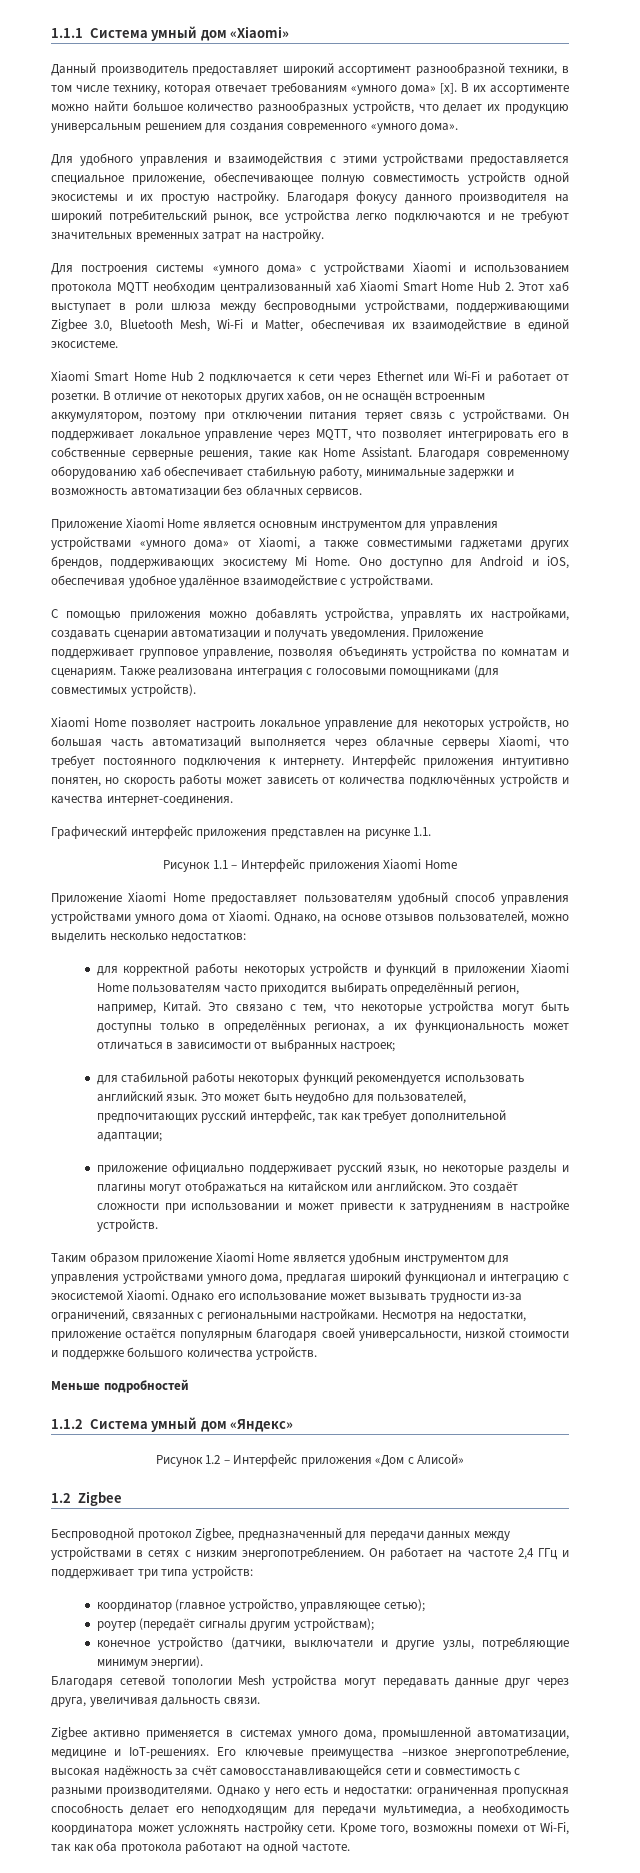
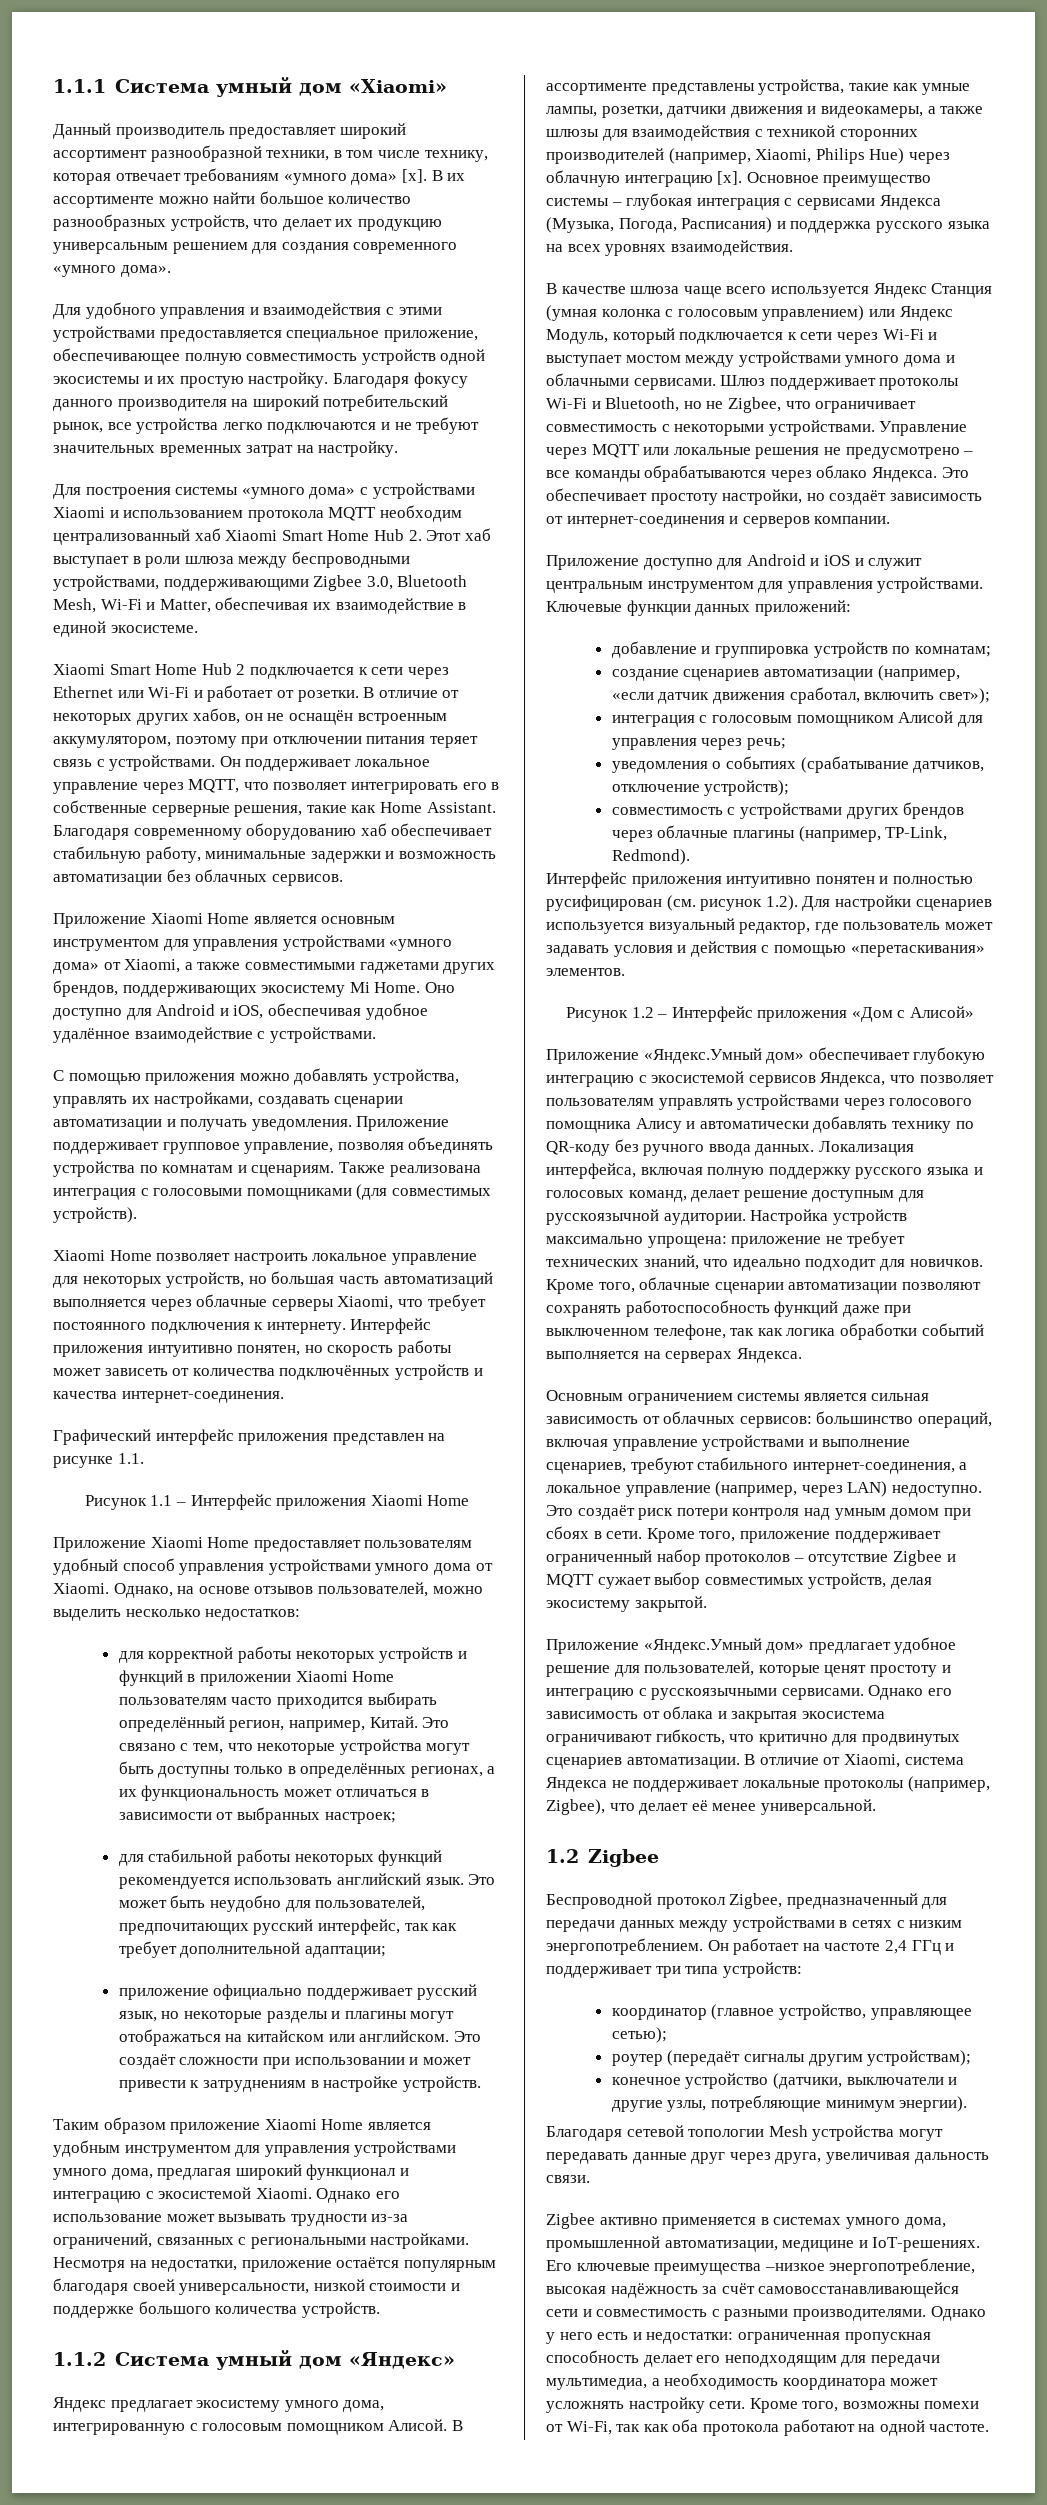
[51,1379,189,1393] // Меньше подробностей -> (380, 2310) none
(294, 1425) none -> [53,2397,385,2412] [53,2419,463,2435] [546,79,970,95] [546,106,984,118] [546,125,918,141] [546,148,950,164] [546,170,932,187] [546,193,941,210] [546,217,990,233] [546,240,793,256] [546,283,993,298] [546,305,953,321] [546,328,938,344] [546,351,955,367] [546,373,960,390] [546,397,917,413] [546,420,968,436] [546,444,974,459] [546,465,969,482] [546,488,982,505] [546,516,891,528] [546,554,923,570] [546,577,984,593] [546,600,851,616] [611,641,991,658] [611,665,960,681] [611,687,990,704] [611,711,983,727] [611,738,786,750] [611,756,985,773] [611,780,790,796] [611,802,965,819] [611,825,948,842] [611,849,690,865] [546,872,973,888] [546,895,992,911] [546,918,993,934] [546,941,985,957] [546,968,625,976] // Яндекс предлагает экосистему умного дома, интегрированную с голосовым помощником Алисой. В ассортименте представлены устройства, такие как умные лампы, розетки, датчики движения и видеокамеры, а также шлюзы для взаимодействия с техникой сторонних производителей (например, Xiaomi, Philips Hue) через облачную интеграцию [x]. Основное преимущество системы – глубокая интеграция с сервисами Яндекса (Музыка, Погода, Расписания) и поддержка русского языка на всех уровнях взаимодействия. // В качестве шлюза чаще всего используется Яндекс Станция (умная колонка с голосовым управлением) или Яндекс Модуль, который подключается к сети через Wi-Fi и выступает мостом между устройствами умного дома и облачными сервисами. Шлюз поддерживает протоколы Wi-Fi и Bluetooth, но не Zigbee, что ограничивает совместимость с некоторыми устройствами. Управление через MQTT или локальные решения не предусмотрено – все команды обрабатываются через облако Яндекса. Это обеспечивает простоту настройки, но создаёт зависимость от интернет-соединения и серверов компании. // Приложение доступно для Android и iOS и служит центральным инструментом для управления устройствами. Ключевые функции данных приложений: // добавление и группировка устройств по комнатам; // создание сценариев автоматизации (например, «если датчик движения сработал, включить свет»); // интеграция с голосовым помощником Алисой для управления через речь; // уведомления о событиях (срабатывание датчиков, отключение устройств); // совместимость с устройствами других брендов через облачные плагины (например, TP-Link, Redmond). // Интерфейс приложения интуитивно понятен и полностью русифицирован (см. рисунок 1.2). Для настройки сценариев используется визуальный редактор, где пользователь может задавать условия и действия с помощью «перетаскивания» элементов.
(465, 1459) none -> [546,1047,986,1064] [546,1071,994,1087] [546,1094,973,1110] [546,1116,974,1133] [546,1139,914,1156] [546,1163,983,1179] [546,1190,924,1202] [546,1209,907,1225] [546,1231,906,1248] [546,1255,983,1271] [546,1277,981,1294] [546,1300,912,1317] [546,1323,984,1340] [546,1348,802,1363] [546,1390,930,1405] [546,1411,992,1428] [546,1435,911,1451] [546,1457,968,1474] [546,1481,982,1497] [546,1505,971,1520] [546,1526,941,1543] [546,1549,956,1566] [546,1572,932,1589] [546,1596,707,1612] [546,1637,957,1654] [546,1661,951,1677] [546,1685,952,1700] [546,1706,885,1723] [546,1729,960,1746] [546,1754,964,1769] [546,1776,990,1792] [546,1799,876,1815] // Приложение «Яндекс.Умный дом» обеспечивает глубокую интеграцию с экосистемой сервисов Яндекса, что позволяет пользователям управлять устройствами через голосового помощника Алису и автоматически добавлять технику по QR-коду без ручного ввода данных. Локализация интерфейса, включая полную поддержку русского языка и голосовых команд, делает решение доступным для русскоязычной аудитории. Настройка устройств максимально упрощена: приложение не требует технических знаний, что идеально подходит для новичков. Кроме того, облачные сценарии автоматизации позволяют сохранять работоспособность функций даже при выключенном телефоне, так как логика обработки событий выполняется на серверах Яндекса. // Основным ограничением системы является сильная зависимость от облачных сервисов: большинство операций, включая управление устройствами и выполнение сценариев, требуют стабильного интернет-соединения, а локальное управление (например, через LAN) недоступно. Это создаёт риск потери контроля над умным домом при сбоях в сети. Кроме того, приложение поддерживает ограниченный набор протоколов – отсутствие Zigbee и MQTT сужает выбор совместимых устройств, делая экосистему закрытой. // Приложение «Яндекс.Умный дом» предлагает удобное решение для пользователей, которые ценят простоту и интеграцию с русскоязычными сервисами. Однако его зависимость от облака и закрытая экосистема ограничивают гибкость, что критично для продвинутых сценариев автоматизации. В отличие от Xiaomi, система Яндекса не поддерживает локальные протоколы (например, Zigbee), что делает её менее универсальной.

